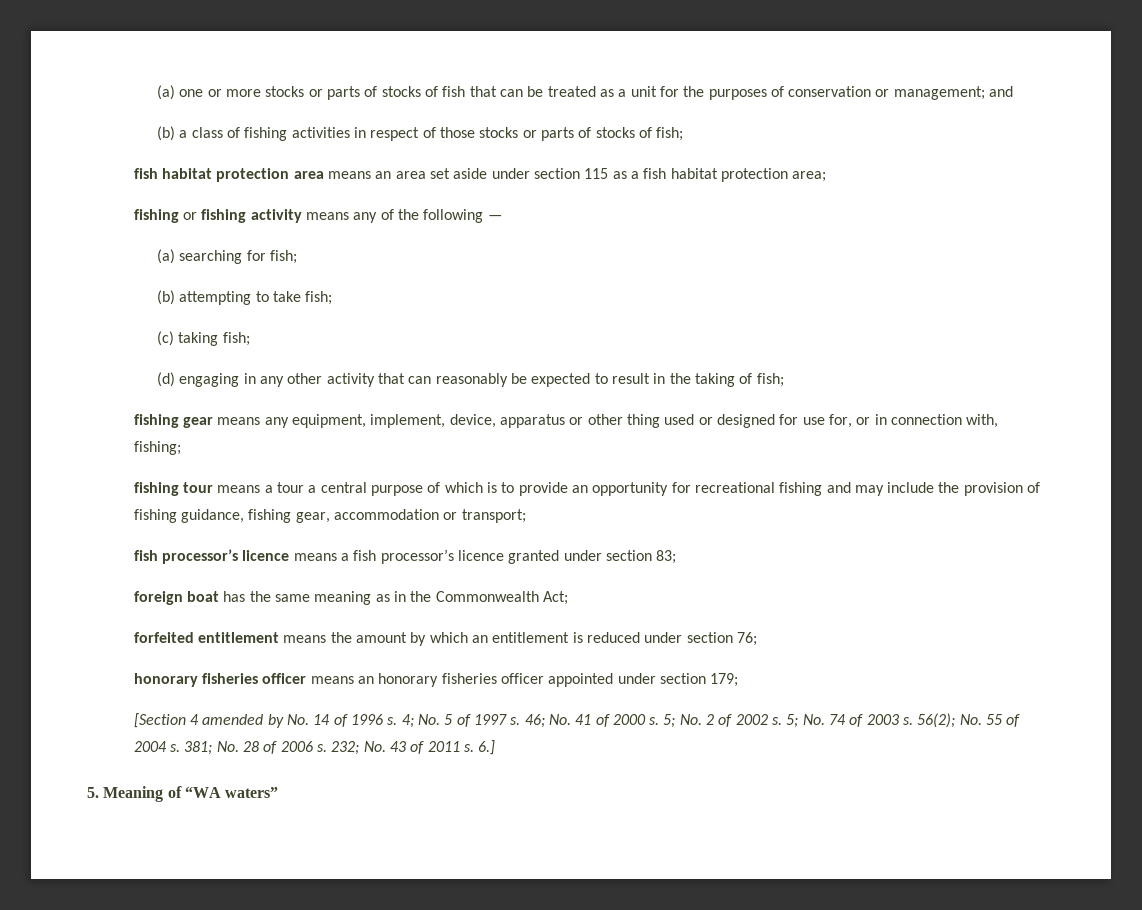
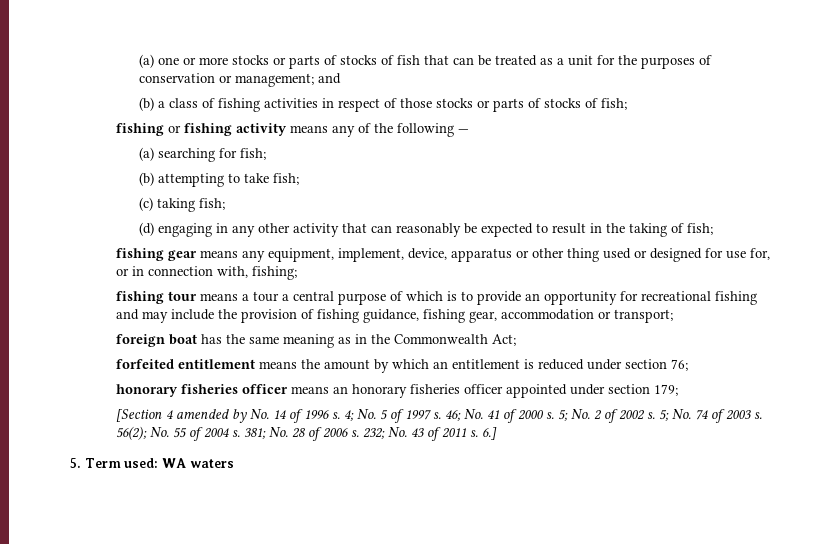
[133,168,827,182] // fish habitat protection area means an area set aside under section 115 as a fish habitat protection area; -> (628, 104) none
[133,549,677,564] // fish processor’s licence means a fish processor’s licence granted under section 83; -> (674, 316) none
[103,786,279,802] Meaning of “WA waters” -> [84,458,234,468] Term used: WA waters

